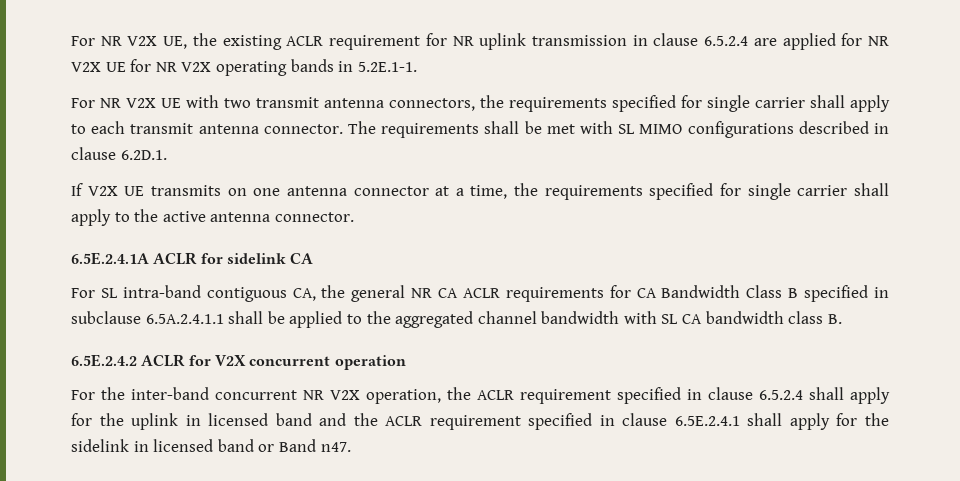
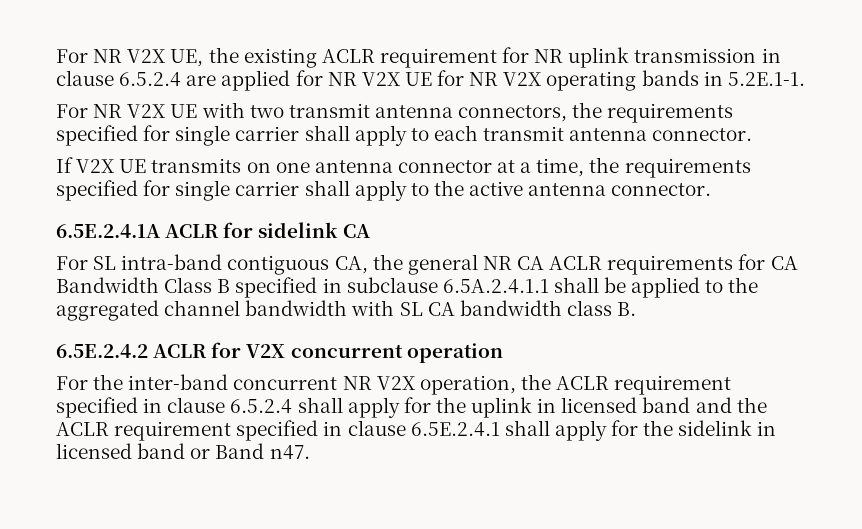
[348,121,890,138] [71,147,167,160] The requirements shall be met with SL MIMO configurations described in clause 6.2D.1. -> (753, 134) none

